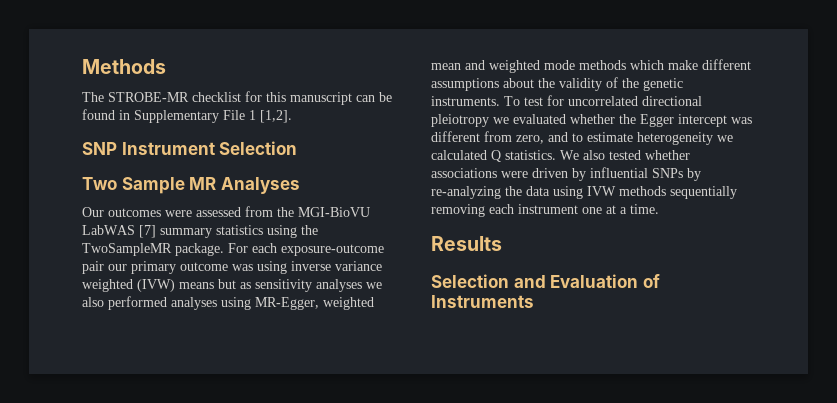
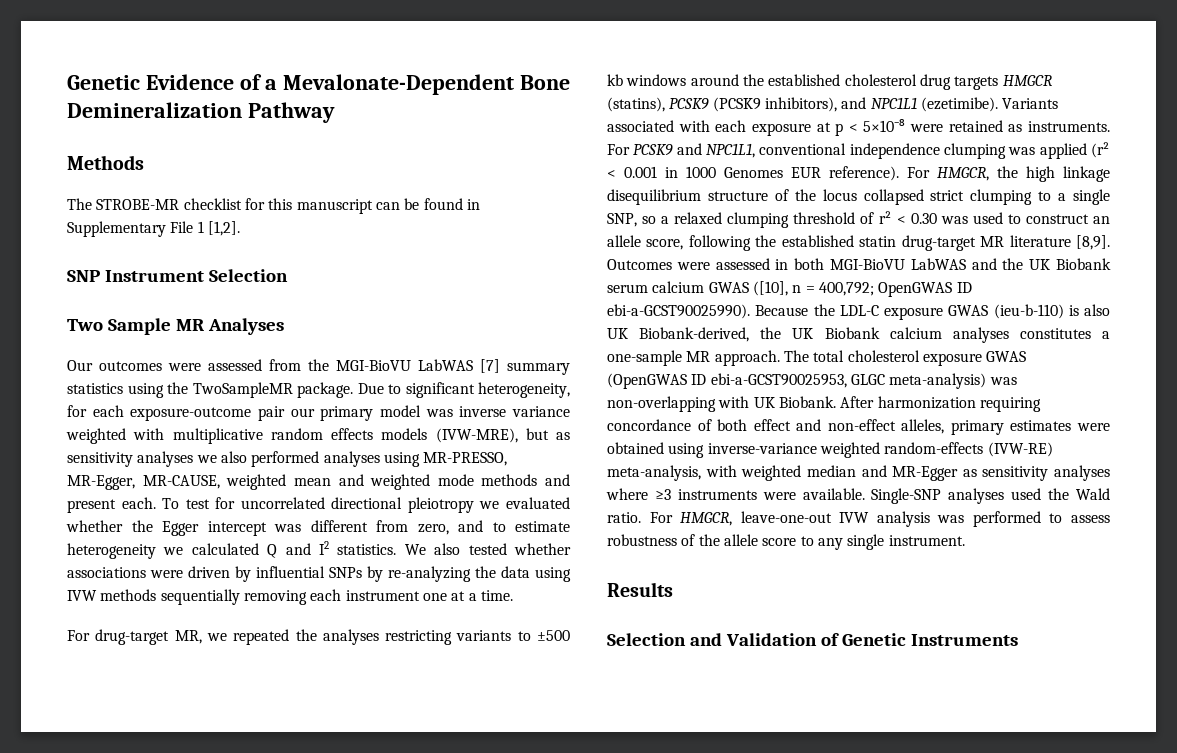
(82, 66) none -> [67,74,570,95] [67,102,335,123] Genetic Evidence of a Mevalonate-Dependent Bone Demineralization Pathway //
[228,243,248,253] For -> [357,382,570,398] [67,405,87,417] Due to significant heterogeneity, for
[180,261,382,274] [82,279,214,292] outcome was using inverse variance weighted (IVW) means -> [380,405,570,417] [66,428,518,444] model was inverse variance weighted with multiplicative random effects models (IVW-MRE),
[255,297,319,310] MR-Egger, -> [423,452,508,466] [67,475,220,490] MR-PRESSO, MR-Egger, MR-CAUSE,
[630,59,751,70] [431,77,683,91] [431,96,500,106] which make different assumptions about the validity of the genetic instruments. -> [545,474,570,486] [67,497,156,513] and present each.
(501, 156) none -> [285,541,329,555] and I2
(659, 209) none -> [67,629,571,645] [607,74,1052,90] [607,97,1059,112] [607,119,1110,136] [607,142,1110,159] [607,166,1110,182] [607,189,1110,205] [607,211,1110,228] [607,235,1110,251] [607,258,1111,270] [607,281,972,297] [607,304,1110,320] [607,327,1110,343] [607,350,1027,366] [607,373,1017,389] [607,396,1041,412] [607,419,1110,435] [607,442,1053,458] [607,465,1110,481] [606,488,1110,504] [607,511,1110,527] [607,534,965,550] // For drug-target MR, we repeated the analyses restricting variants to ±500 kb windows around the established cholesterol drug targets HMGCR (statins), PCSK9 (PCSK9 inhibitors), and NPC1L1 (ezetimibe). Variants associated with each exposure at p < 5×10⁻⁸ were retained as instruments. For PCSK9 and NPC1L1, conventional independence clumping was applied (r² < 0.001 in 1000 Genomes EUR reference). For HMGCR, the high linkage disequilibrium structure of the locus collapsed strict clumping to a single SNP, so a relaxed clumping threshold of r² < 0.30 was used to construct an allele score, following the established statin drug-target MR literature [8,9]. Outcomes were assessed in both MGI-BioVU LabWAS and the UK Biobank serum calcium GWAS ([10], n = 400,792; OpenGWAS ID ebi-a-GCST90025990). Because the LDL-C exposure GWAS (ieu-b-110) is also UK Biobank-derived, the UK Biobank calcium analyses constitutes a one-sample MR approach. The total cholesterol exposure GWAS (OpenGWAS ID ebi-a-GCST90025953, GLGC meta-analysis) was non-overlapping with UK Biobank. After harmonization requiring concordance of both effect and non-effect alleles, primary estimates were obtained using inverse-variance weighted random-effects (IVW-RE) meta-analysis, with weighted median and MR-Egger as sensitivity analyses where ≥3 instruments were available. Single-SNP analyses used the Wald ratio. For HMGCR, leave-one-out IVW analysis was performed to assess robustness of the allele score to any single instrument.
[550,274,660,288] Evaluation of -> [725,633,906,646] Validation of Genetic

